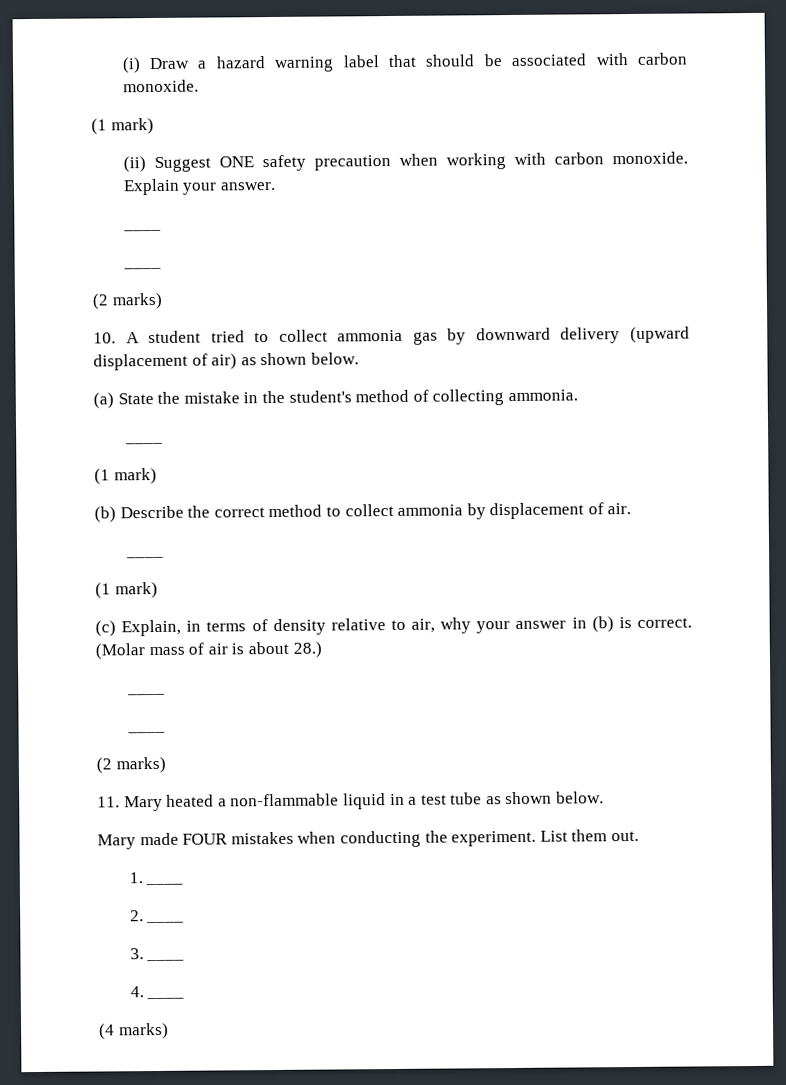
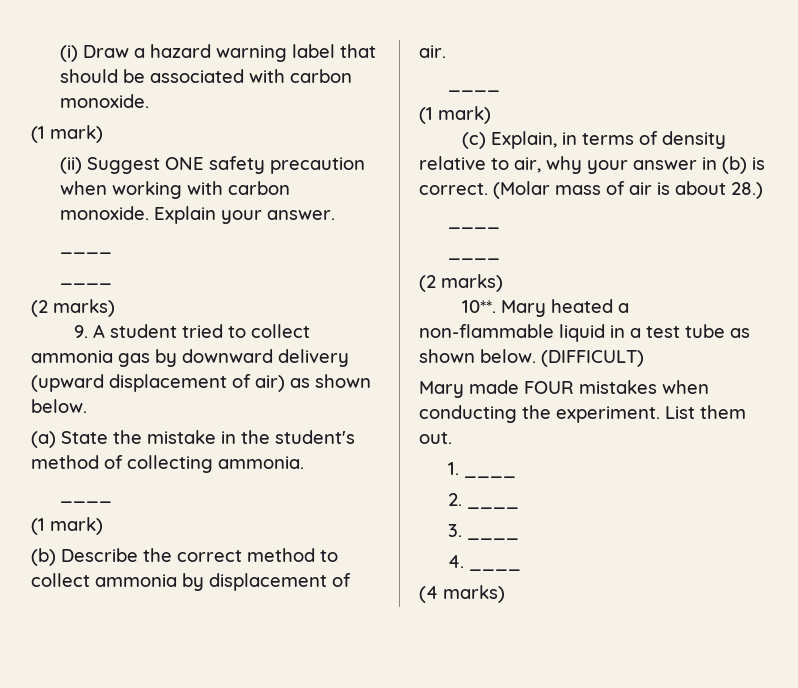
[93,332,116,344] 10. -> [74,325,89,338] 9.
[97,796,120,808] 11. -> [462,300,497,313] 10**.
(605, 797) none -> [541,350,644,367] (DIFFICULT)

